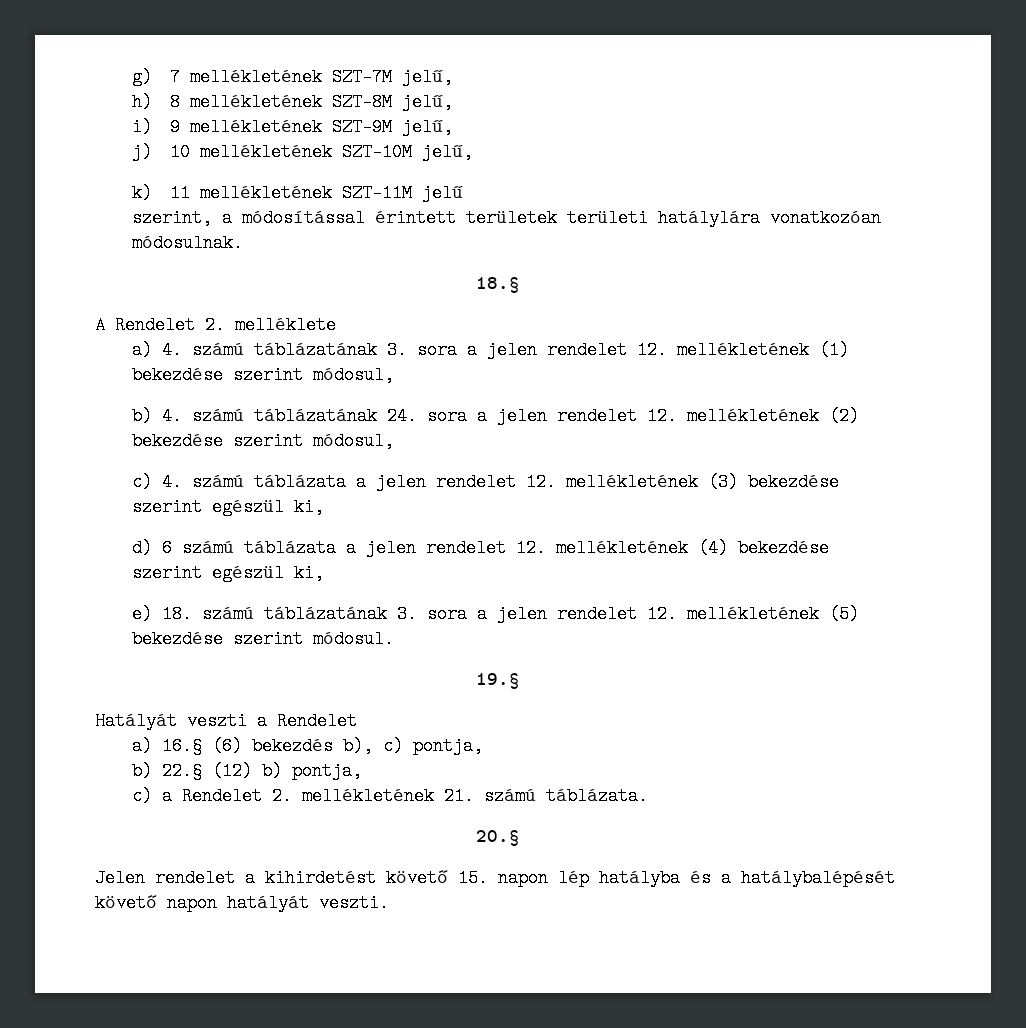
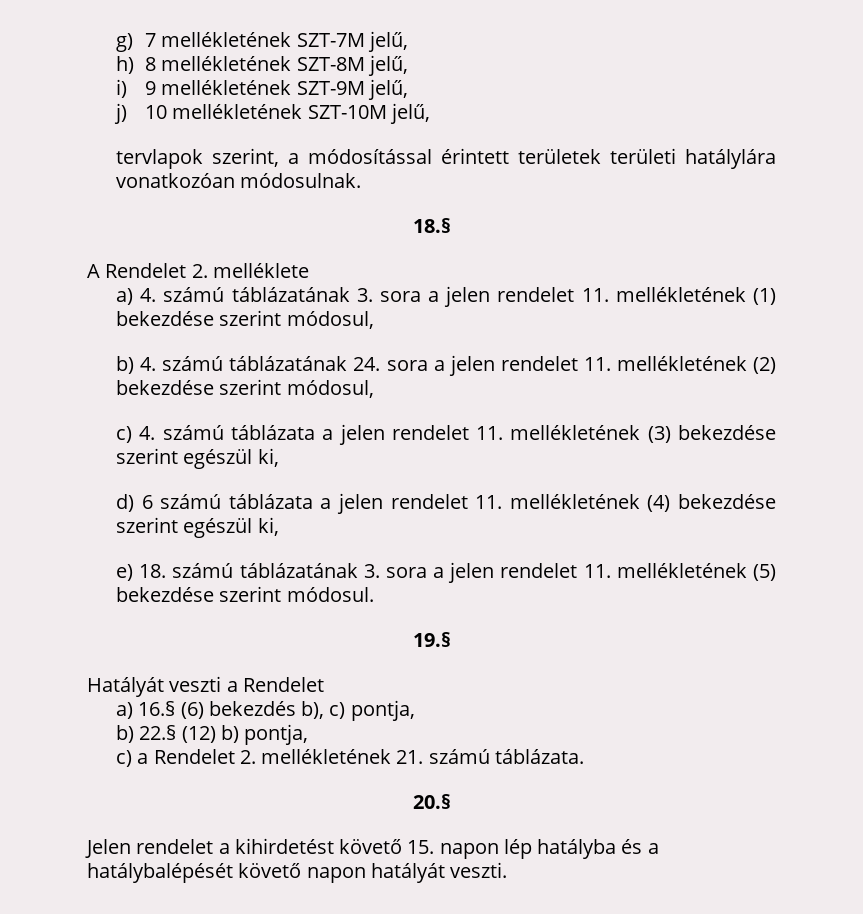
[132,184,463,202] k) 11 mellékletének SZT-11M jelű // -> [116,149,204,169] tervlapok
[637,341,668,359] 12. -> [581,288,609,302] 11.
[647,407,678,425] 12. -> [583,357,611,371] 11.
[526,473,557,491] 12. -> [476,426,504,440] 11.
[516,539,547,557] 12. -> [475,495,503,509] 11.
[647,605,678,623] 12. -> [583,564,611,578] 11.

